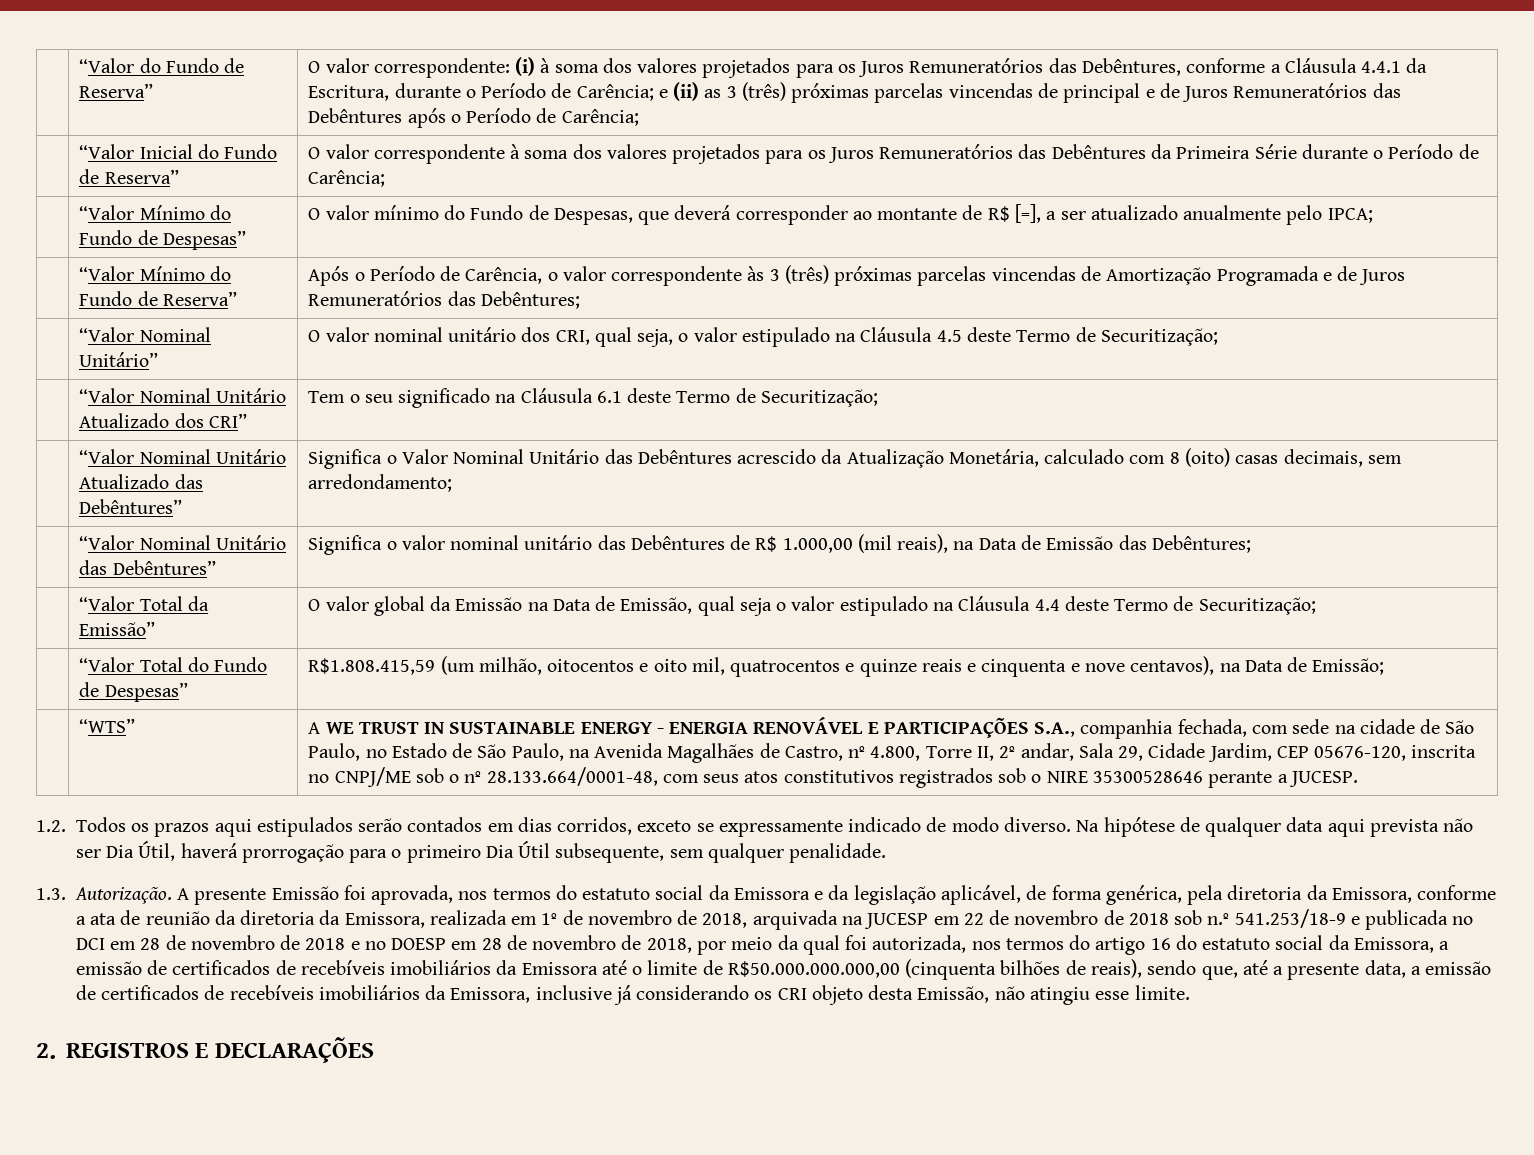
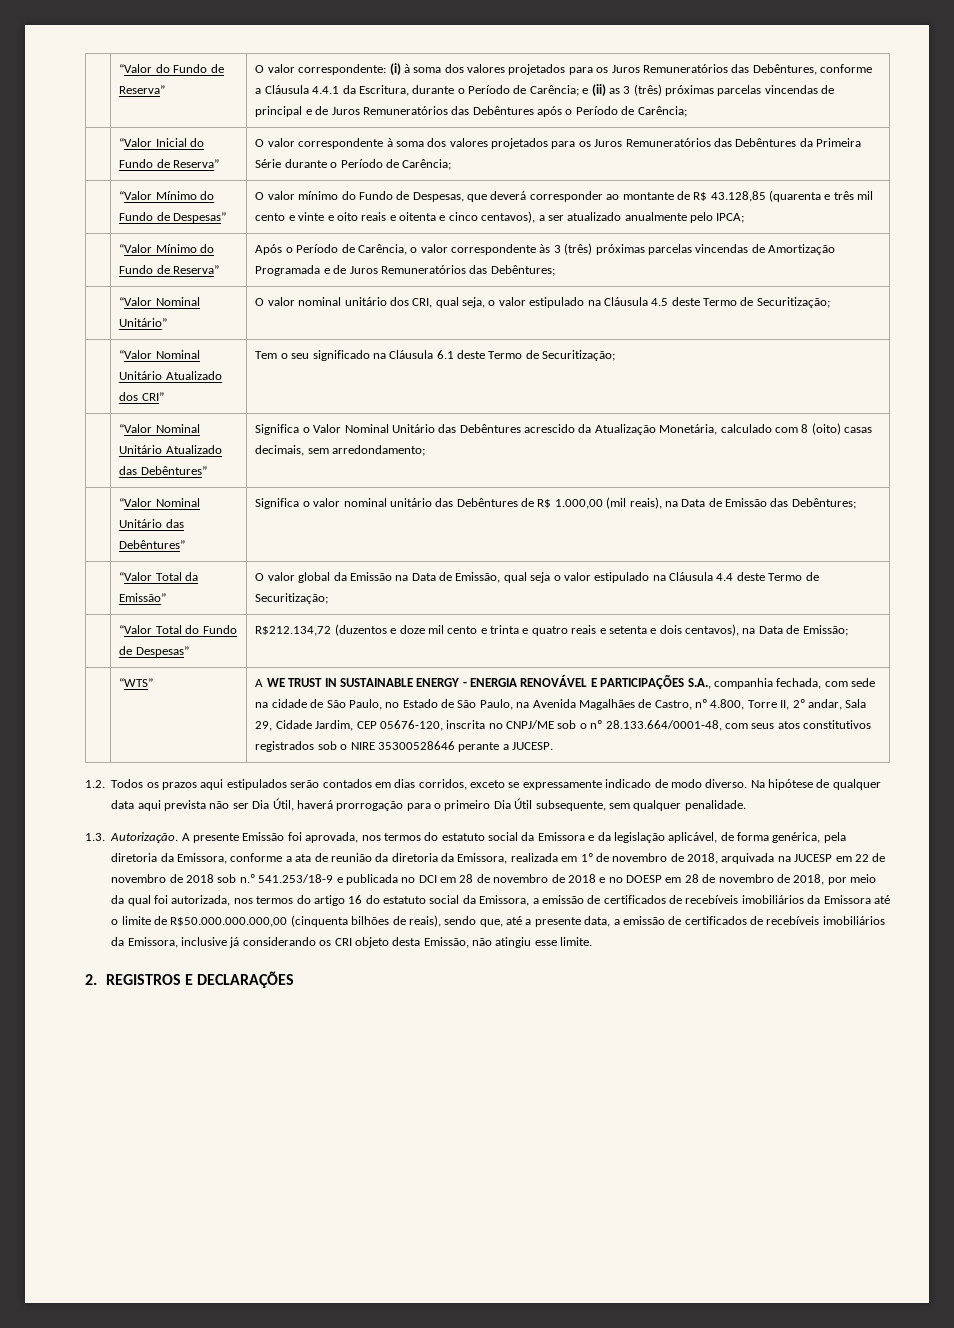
[1014,204,1041,223] [=], -> [710,190,874,202] [255,211,536,223] 43.128,85 (quarenta e três mil cento e vinte e oito reais e oitenta e cinco centavos),
[308,656,1125,677] R$1.808.415,59 (um milhão, oitocentos e oito mil, quatrocentos e quinze reais e cinquenta e nove -> [255,624,682,636] R$212.134,72 (duzentos e doze mil cento e trinta e quatro reais e setenta e dois

